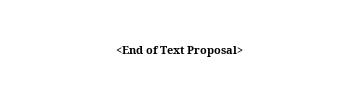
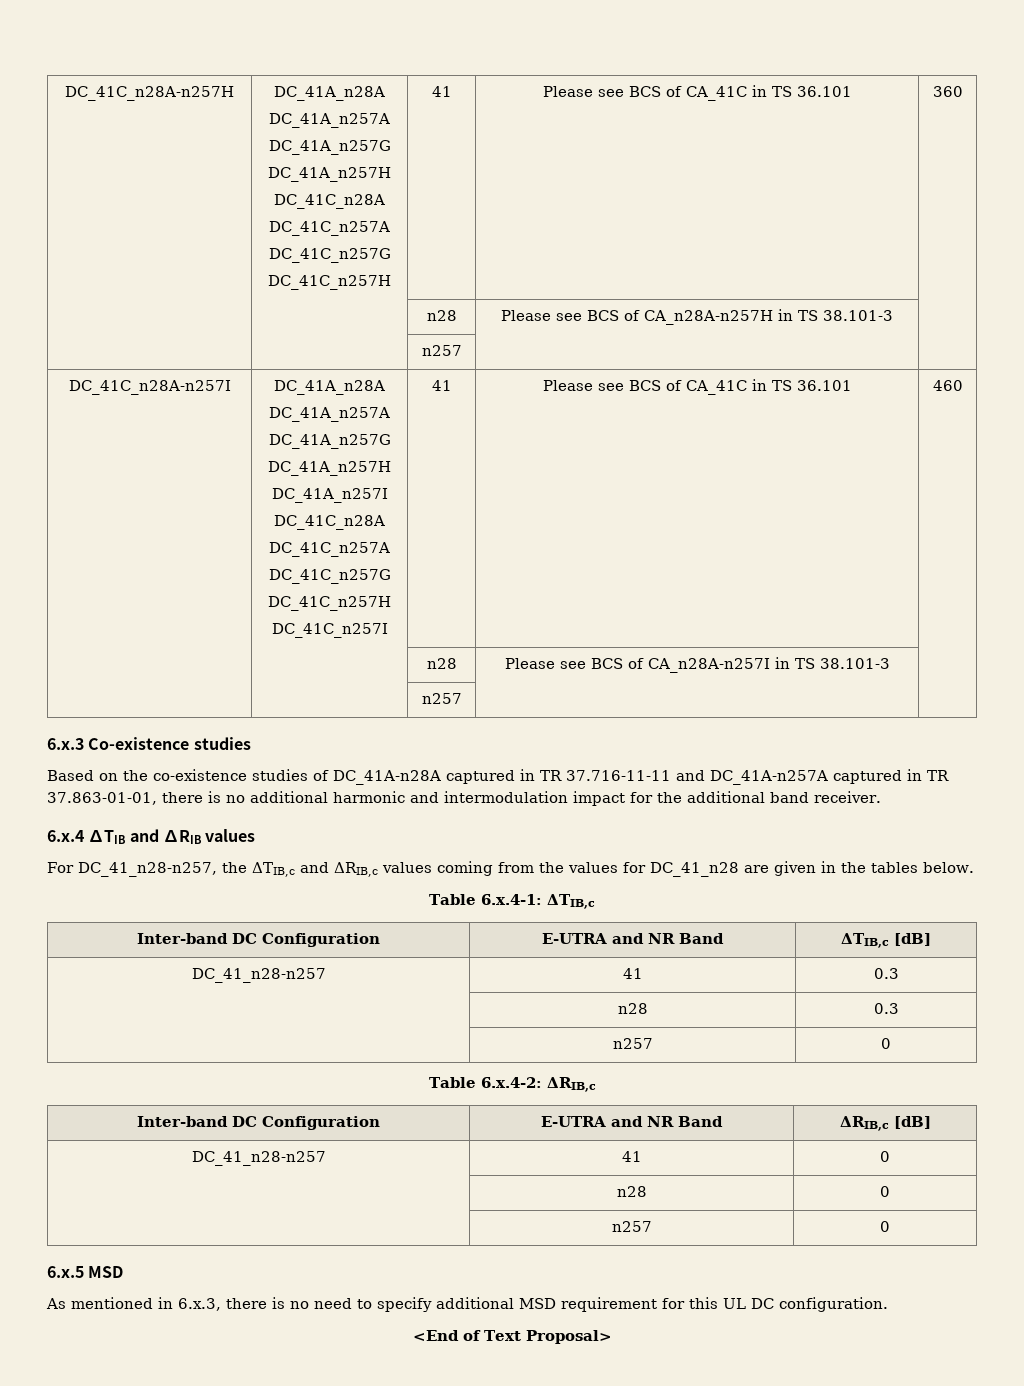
(115, 50) none -> [65,86,234,101] [274,86,385,101] [269,113,390,128] [268,140,391,155] [268,167,391,182] [274,194,385,209] [269,221,390,236] [268,248,391,263] [268,275,391,290] [431,86,452,97] [542,85,852,101] [932,86,963,97] [426,310,457,321] [501,309,893,325] [421,345,462,356] [68,380,231,395] [274,380,385,395] [269,407,390,422] [268,434,391,449] [268,461,391,476] [271,488,388,503] [274,515,385,530] [269,542,390,557] [268,569,391,584] [268,596,391,611] [271,623,388,638] [431,380,452,391] [542,379,852,395] [932,380,963,391] [426,658,457,669] [504,657,890,673] [421,693,462,704] [47,737,251,750] [47,769,949,785] [47,791,881,806] [47,829,256,844] [47,861,974,877] [429,894,595,909] [137,933,380,947] [542,933,724,944] [841,933,931,948] [191,968,326,983] [622,968,643,979] [873,968,899,979] [617,1003,648,1014] [873,1003,899,1014] [612,1038,653,1049] [881,1038,891,1049] [428,1077,596,1092] [137,1116,380,1130] [541,1116,723,1127] [839,1116,931,1131] [191,1151,326,1166] [621,1151,642,1162] [880,1151,890,1162] [616,1186,647,1197] [880,1186,890,1197] [611,1221,652,1232] [880,1221,890,1232] [47,1266,124,1278] [46,1297,888,1312] DC_41C_n28A-n257H | DC_41A_n28A // DC_41A_n257A // DC_41A_n257G // DC_41A_n257H // DC_41C_n28A // DC_41C_n257A // DC_41C_n257G // DC_41C_n257H | 41 | Please see BCS of CA_41C in TS 36.101 | 360 // | | n28 | Please see BCS of CA_n28A-n257H in TS 38.101-3 | // | | n257 | | // DC_41C_n28A-n257I | DC_41A_n28A // DC_41A_n257A // DC_41A_n257G // DC_41A_n257H // DC_41A_n257I // DC_41C_n28A // DC_41C_n257A // DC_41C_n257G // DC_41C_n257H // DC_41C_n257I | 41 | Please see BCS of CA_41C in TS 36.101 | 460 // | | n28 | Please see BCS of CA_n28A-n257I in TS 38.101-3 | // | | n257 | | // 6.x.3 Co-existence studies // Based on the co-existence studies of DC_41A-n28A captured in TR 37.716-11-11 and DC_41A-n257A captured in TR 37.863-01-01, there is no additional harmonic and intermodulation impact for the additional band receiver. // 6.x.4 ∆TIB and ∆RIB values // For DC_41_n28-n257, the ΔTIB,c and ΔRIB,c values coming from the values for DC_41_n28 are given in the tables below. // Table 6.x.4-1: ΔTIB,c // Inter-band DC Configuration | E-UTRA and NR Band | ΔTIB,c [dB] // DC_41_n28-n257 | 41 | 0.3 // | n28 | 0.3 // | n257 | 0 // Table 6.x.4-2: ΔRIB,c // Inter-band DC Configuration | E-UTRA and NR Band | ΔRIB,c [dB] // DC_41_n28-n257 | 41 | 0 // | n28 | 0 // | n257 | 0 // 6.x.5 MSD // As mentioned in 6.x.3, there is no need to specify additional MSD requirement for this UL DC configuration. //

